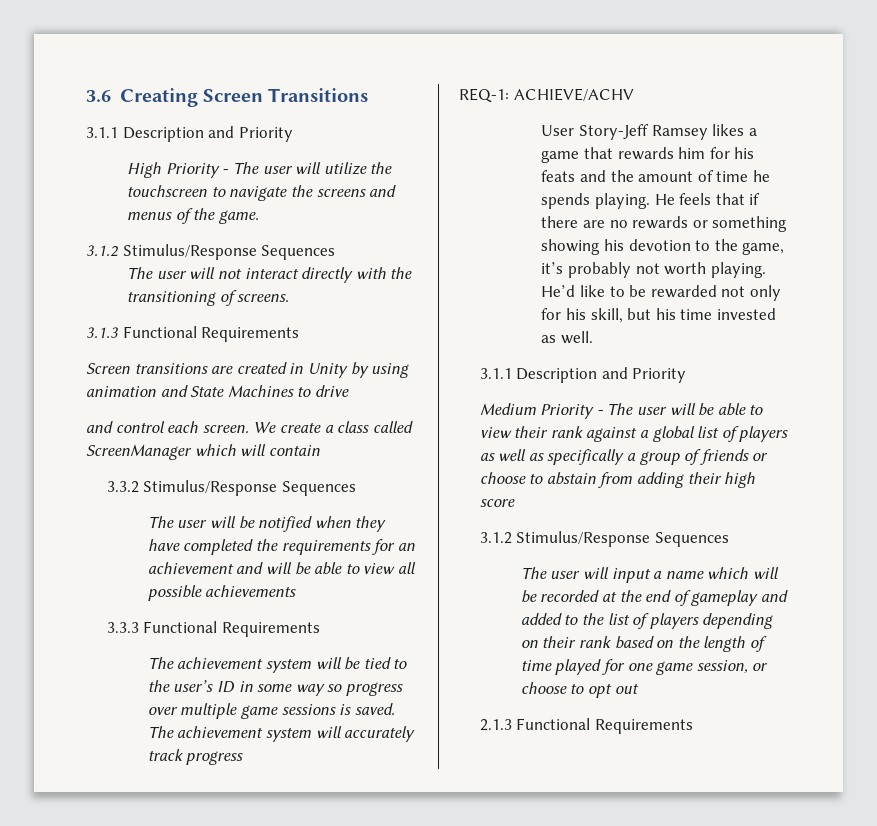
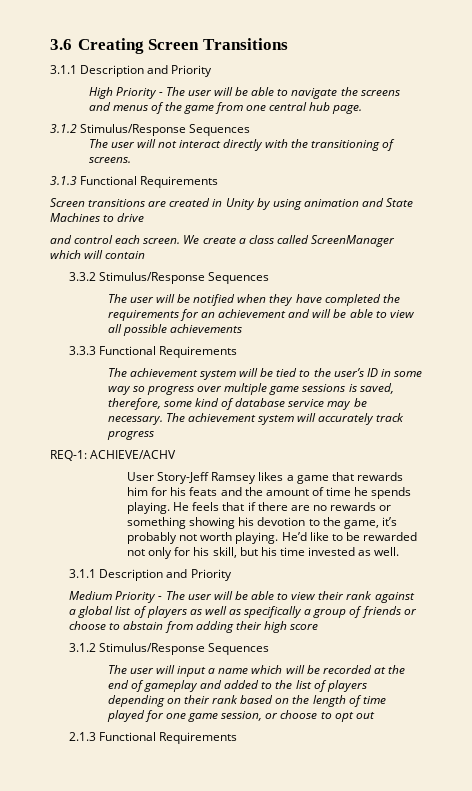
[323,162,393,175] [127,185,208,197] utilize the touchscreen -> [235,87,275,96] be able
[218,210,259,224] game. -> [183,102,363,114] game from one central hub page.
[354,703,395,715] saved. -> [359,383,394,394] [107,398,367,410] [107,416,163,425] saved, therefore, some kind of database service may be necessary.

